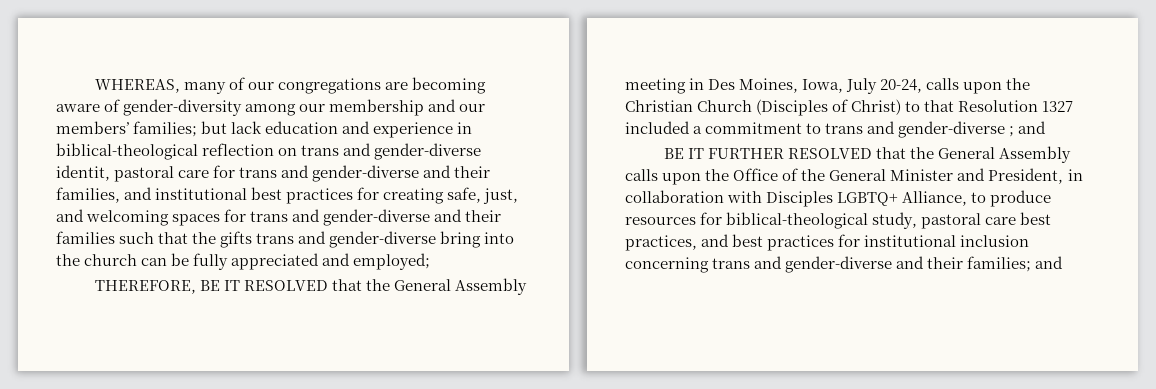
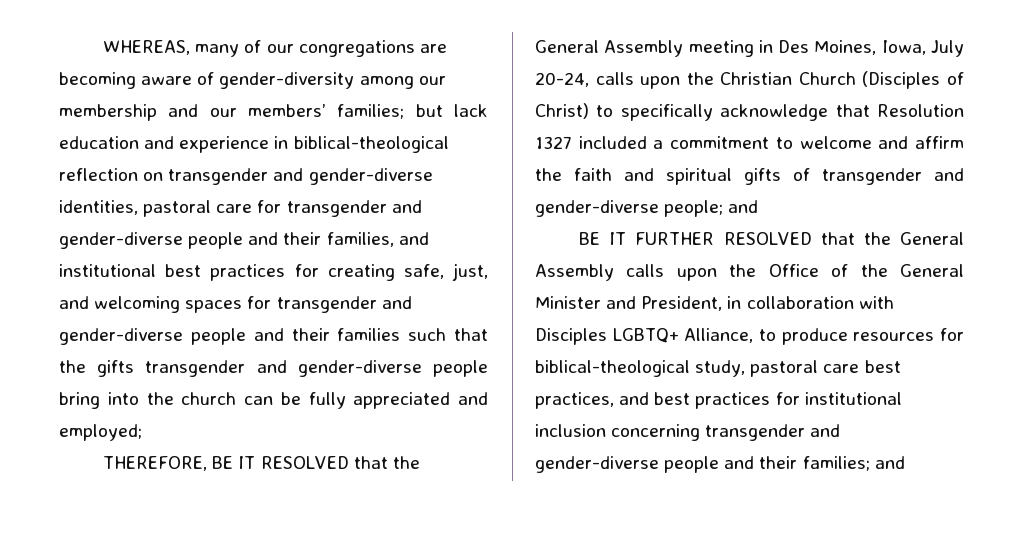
[301,143,482,160] [56,165,110,181] trans and gender-diverse identit, -> [168,168,433,185] [59,200,138,215] transgender and gender-diverse identities,
[239,165,420,182] trans and gender-diverse -> [286,200,422,217] [59,232,244,249] transgender and gender-diverse people
[250,209,431,226] trans and gender-diverse -> [276,296,412,313] [59,328,246,345] transgender and gender-diverse people
[256,231,437,248] trans and gender-diverse -> [145,360,489,377] transgender and gender-diverse people
(921, 106) none -> [620,104,829,121] specifically acknowledge
[825,121,1015,138] trans and gender-diverse ; -> [799,136,964,149] [535,168,964,185] [535,200,724,217] welcome and affirm the faith and spiritual gifts of transgender and gender-diverse people;
[712,256,893,273] trans and gender-diverse -> [705,424,841,441] [535,456,720,473] transgender and gender-diverse people

